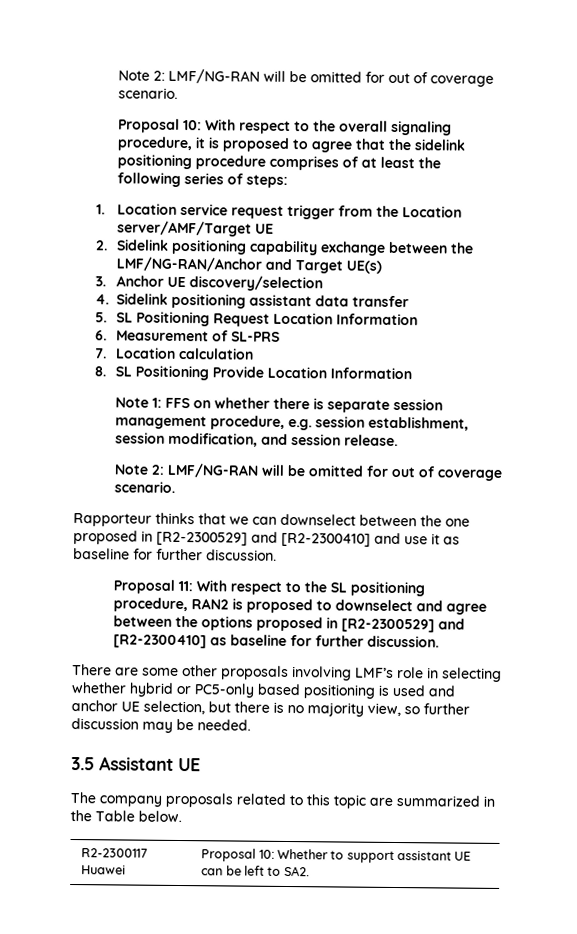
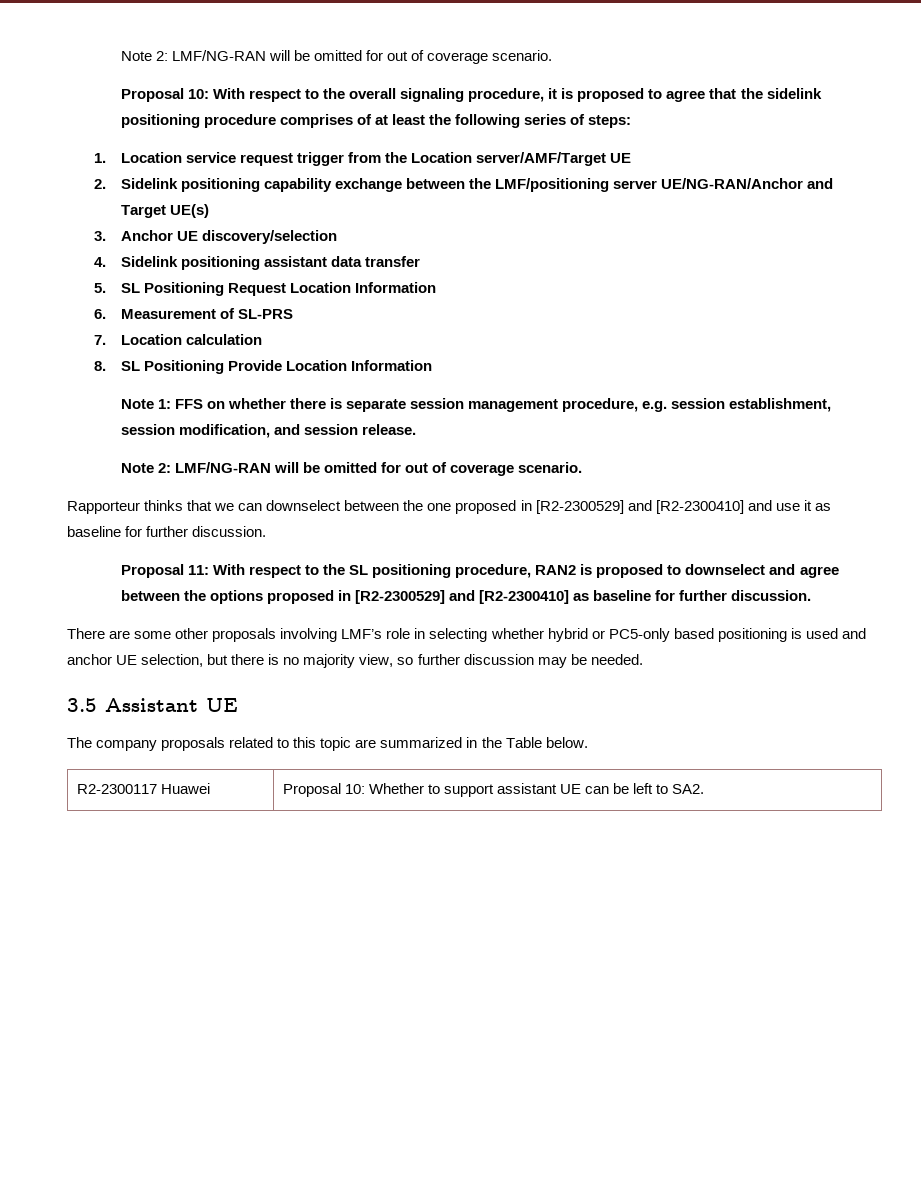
[115,256,262,272] LMF/NG-RAN/Anchor -> [495,178,804,192] LMF/positioning server UE/NG-RAN/Anchor

